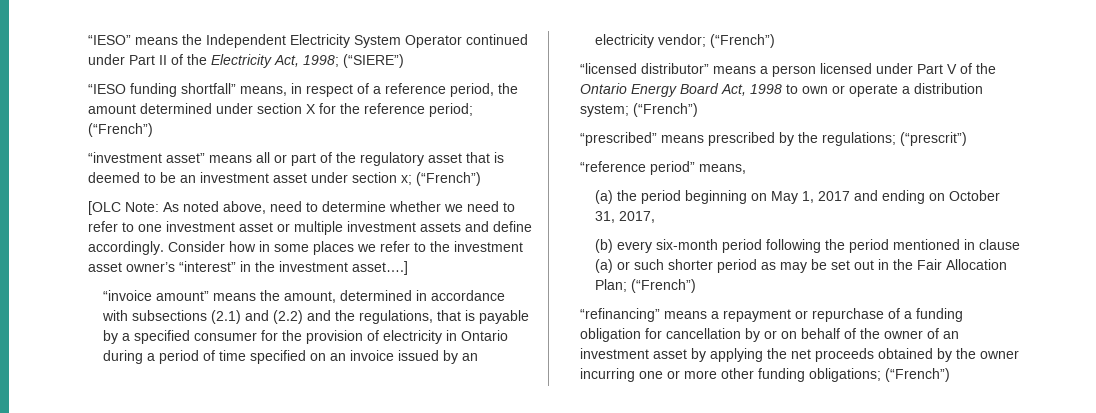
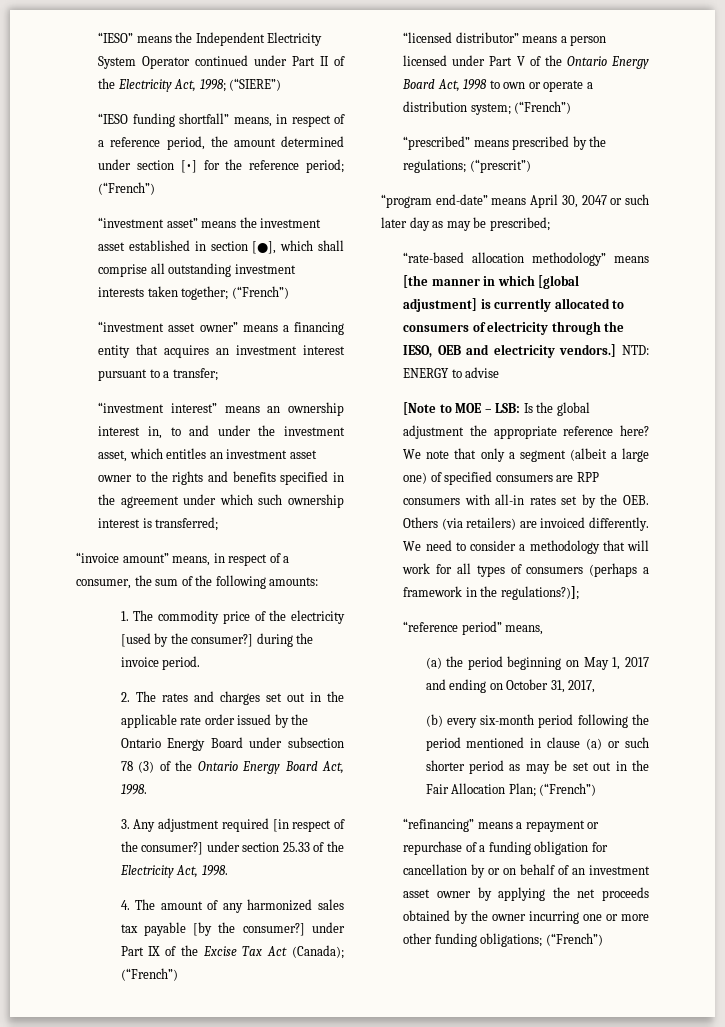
[305,104,316,114] X -> [180,160,197,173] [•]
[255,152,504,166] [87,172,481,186] [87,201,515,215] [87,221,532,235] [87,241,523,255] [87,261,408,275] [103,290,506,303] [102,310,530,324] [103,330,509,344] [103,350,479,364] [595,34,707,48] all or part of the regulatory asset that is deemed to be an investment asset under section x; (“French”) // [OLC Note: As noted above, need to determine whether we need to refer to one investment asset or multiple investment assets and define accordingly. Consider how in some places we refer to the investment asset owner’s “interest” in the investment asset….] // “invoice amount” means the amount, determined in accordance with subsections (2.1) and (2.2) and the regulations, that is payable by a specified consumer for the provision of electricity in Ontario during a period of time specified on an invoice issued by an electricity vendor; -> [239,217,322,228] [98,240,345,254] [98,263,296,277] [98,286,289,300] [98,321,344,335] [98,344,345,358] [98,368,218,381] [98,402,344,416] [98,425,345,439] [98,448,317,462] [98,471,344,485] [98,494,344,508] [98,517,219,531] [76,552,290,566] [76,575,319,589] [120,610,346,624] [120,633,314,647] [120,656,201,670] [120,691,344,705] [120,714,309,728] [120,737,344,751] [120,760,344,774] [120,784,147,795] [120,818,346,832] [120,841,344,855] [119,865,228,878] [120,899,344,913] [120,922,345,936] [120,945,344,959] the investment asset established in section [●], which shall comprise all outstanding investment interests taken together; (“French”) // “investment asset owner” means a financing entity that acquires an investment interest pursuant to a transfer; // “investment interest” means an ownership interest in, to and under the investment asset, which entitles an investment asset owner to the rights and benefits specified in the agreement under which such ownership interest is transferred; // “invoice amount” means, in respect of a consumer, the sum of the following amounts: // 1. The commodity price of the electricity [used by the consumer?] during the invoice period. // 2. The rates and charges set out in the applicable rate order issued by the Ontario Energy Board under subsection 78 (3) of the Ontario Energy Board Act, 1998. // 3. Any adjustment required [in respect of the consumer?] under section 25.33 of the Electricity Act, 1998. // 4. The amount of any harmonized sales tax payable [by the consumer?] under Part IX of the Excise Tax Act (Canada);
(967, 139) none -> [381,194,649,208] [381,217,550,231] [403,252,649,266] [403,275,580,289] [403,298,625,312] [403,321,625,335] [403,344,649,358] [403,367,500,378] [403,402,590,416] [403,425,649,439] [403,448,649,462] [403,471,599,485] [403,494,649,508] [403,517,649,531] [403,540,649,554] [402,563,649,577] [403,586,579,600] // “program end-date” means April 30, 2047 or such later day as may be prescribed; // “rate-based allocation methodology” means [the manner in which [global adjustment] is currently allocated to consumers of electricity through the IESO, OEB and electricity vendors.] NTD: ENERGY to advise // [Note to MOE – LSB: Is the global adjustment the appropriate reference here? We note that only a segment (albeit a large one) of specified consumers are RPP consumers with all-in rates set by the OEB. Others (via retailers) are invoiced differently. We need to consider a methodology that will work for all types of consumers (perhaps a framework in the regulations?)];
[859,328,959,339] [579,348,687,359] the owner of an investment asset -> [572,865,650,875] [403,889,471,898] an investment asset owner

